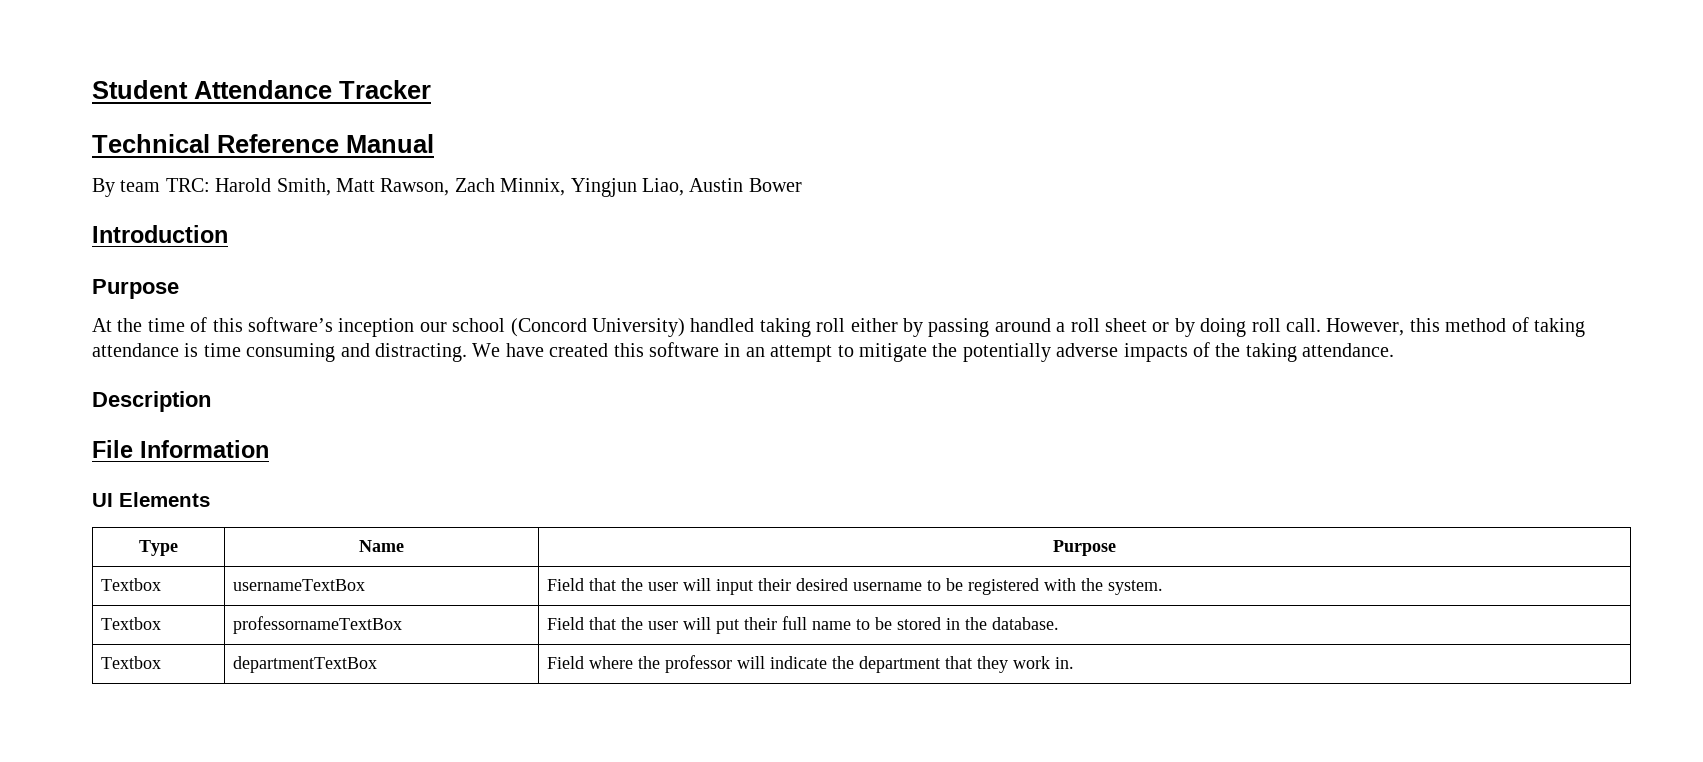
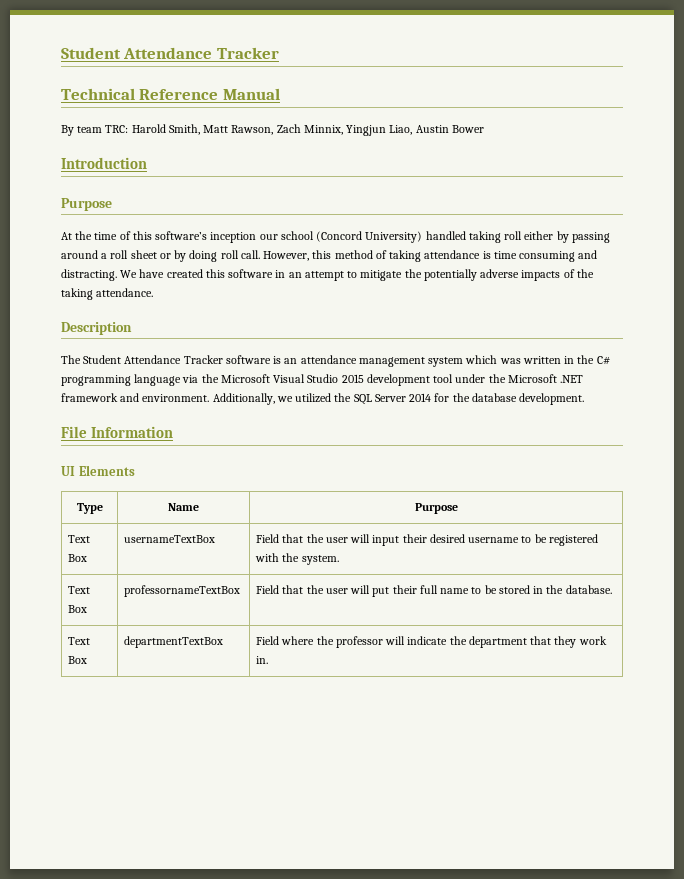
(211, 401) none -> [61,355,610,367] [61,374,584,386] [61,393,585,405] // The Student Attendance Tracker software is an attendance management system which was written in the C# programming language via the Microsoft Visual Studio 2015 development tool under the Microsoft .NET framework and environment. Additionally, we utilized the SQL Server 2014 for the database development.
[101,578,162,591] Textbox -> [68,535,91,543] [68,554,88,562] Text Box
[101,617,162,630] Textbox -> [68,586,91,594] [68,605,88,613] Text Box
[101,656,162,669] Textbox -> [68,637,91,645] [68,656,88,664] Text Box

